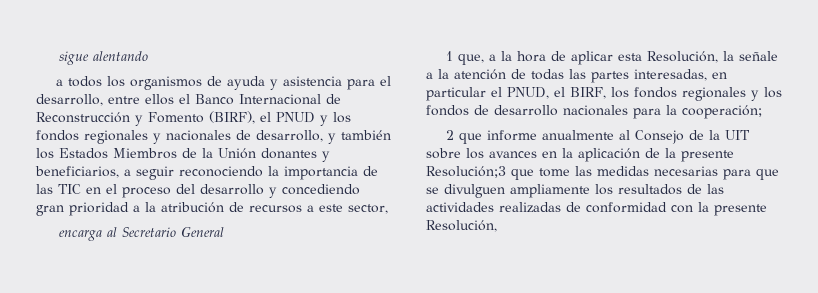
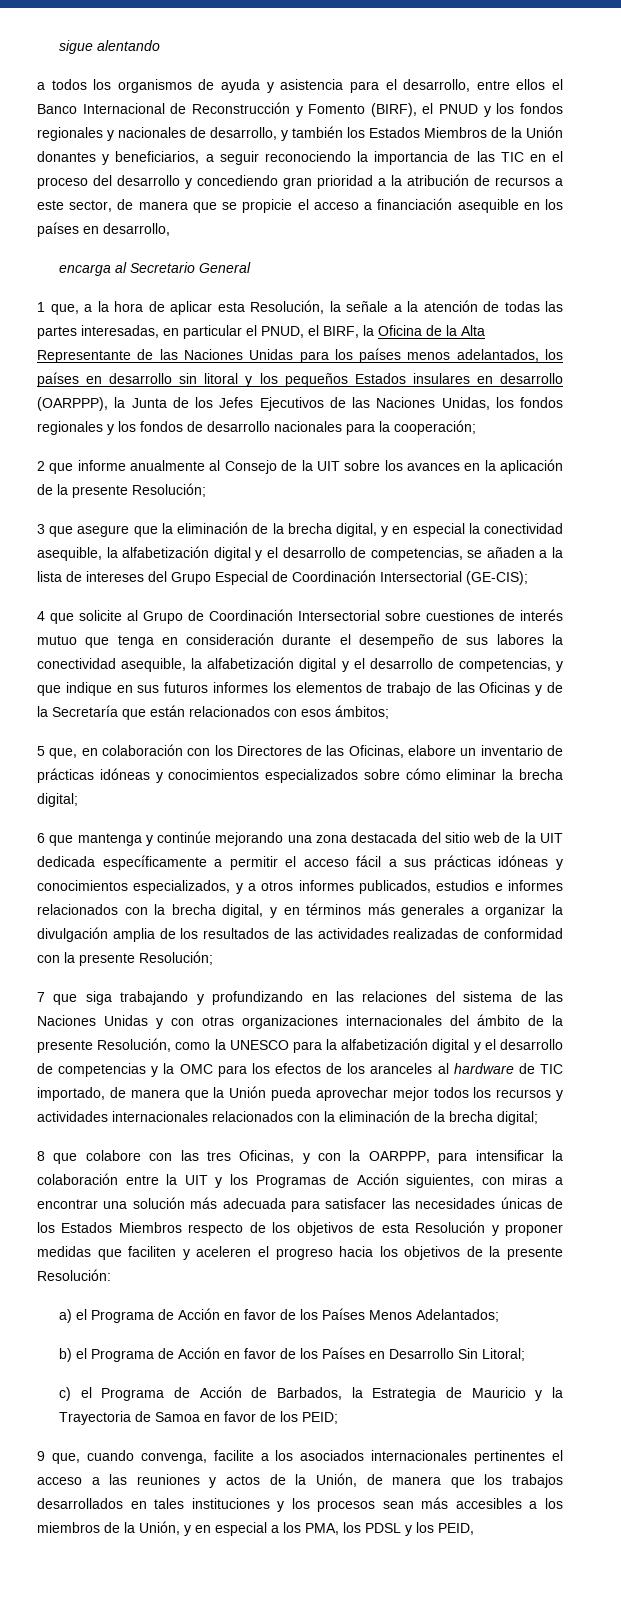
(388, 209) none -> [117,198,563,213] [37,222,170,237] de manera que se propicie el acceso a financiación asequible en los países en desarrollo,
(606, 93) none -> [363,325,485,336] [37,348,564,363] [37,372,563,387] [37,397,490,411] la Oficina de la Alta Representante de las Naciones Unidas para los países menos adelantados, los países en desarrollo sin litoral y los pequeños Estados insulares en desarrollo (OARPPP), la Junta de los Jefes Ejecutivos de las Naciones Unidas,
[426,166,779,180] [426,184,590,198] Resolución;3 que tome las medidas necesarias para que se divulguen ampliamente -> [132,483,206,497] [37,522,563,537] [37,546,563,561] [37,570,528,585] [37,609,563,624] [37,633,563,648] [37,657,564,672] [37,682,563,696] [37,705,389,720] [37,744,564,759] [37,768,563,783] [37,793,78,807] [37,831,563,846] [37,855,563,870] [37,880,563,894] [37,903,563,918] [37,927,176,942] Resolución; // 3 que asegure que la eliminación de la brecha digital, y en especial la conectividad asequible, la alfabetización digital y el desarrollo de competencias, se añaden a la lista de intereses del Grupo Especial de Coordinación Intersectorial (GE-CIS); // 4 que solicite al Grupo de Coordinación Intersectorial sobre cuestiones de interés mutuo que tenga en consideración durante el desempeño de sus labores la conectividad asequible, la alfabetización digital y el desarrollo de competencias, y que indique en sus futuros informes los elementos de trabajo de las Oficinas y de la Secretaría que están relacionados con esos ámbitos; // 5 que, en colaboración con los Directores de las Oficinas, elabore un inventario de prácticas idóneas y conocimientos especializados sobre cómo eliminar la brecha digital; // 6 que mantenga y continúe mejorando una zona destacada del sitio web de la UIT dedicada específicamente a permitir el acceso fácil a sus prácticas idóneas y conocimientos especializados, y a otros informes publicados, estudios e informes relacionados con la brecha digital, y en términos más generales a organizar la divulgación amplia de
[426,220,497,232] Resolución, -> [139,951,213,965] [37,991,564,1005] [37,1014,563,1029] [37,1038,563,1053] [37,1063,564,1077] [37,1086,563,1101] [37,1110,538,1125] [37,1150,563,1164] [37,1173,563,1188] [37,1197,563,1212] [37,1221,563,1236] [37,1246,563,1260] [37,1269,111,1281] [58,1308,499,1323] [58,1347,525,1362] [58,1386,564,1401] [58,1411,338,1425] [37,1450,563,1464] [37,1473,564,1488] [37,1497,563,1512] [37,1521,474,1536] Resolución; // 7 que siga trabajando y profundizando en las relaciones del sistema de las Naciones Unidas y con otras organizaciones internacionales del ámbito de la presente Resolución, como la UNESCO para la alfabetización digital y el desarrollo de competencias y la OMC para los efectos de los aranceles al hardware de TIC importado, de manera que la Unión pueda aprovechar mejor todos los recursos y actividades internacionales relacionados con la eliminación de la brecha digital; // 8 que colabore con las tres Oficinas, y con la OARPPP, para intensificar la colaboración entre la UIT y los Programas de Acción siguientes, con miras a encontrar una solución más adecuada para satisfacer las necesidades únicas de los Estados Miembros respecto de los objetivos de esta Resolución y proponer medidas que faciliten y aceleren el progreso hacia los objetivos de la presente Resolución: // a) el Programa de Acción en favor de los Países Menos Adelantados; // b) el Programa de Acción en favor de los Países en Desarrollo Sin Litoral; // c) el Programa de Acción de Barbados, la Estrategia de Mauricio y la Trayectoria de Samoa en favor de los PEID; // 9 que, cuando convenga, facilite a los asociados internacionales pertinentes el acceso a las reuniones y actos de la Unión, de manera que los trabajos desarrollados en tales instituciones y los procesos sean más accesibles a los miembros de la Unión, y en especial a los PMA, los PDSL y los PEID,

